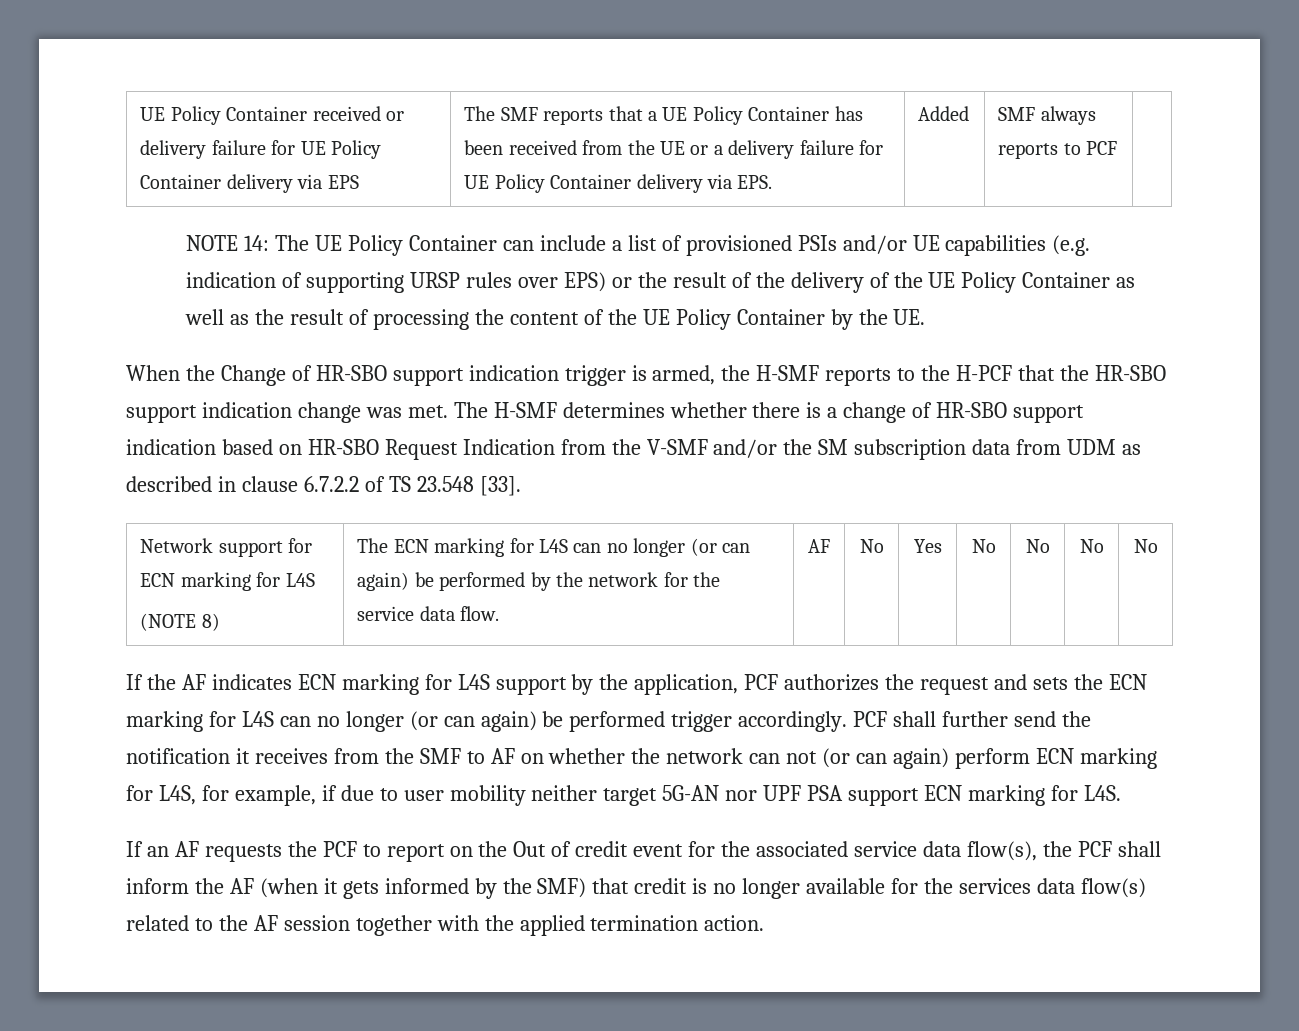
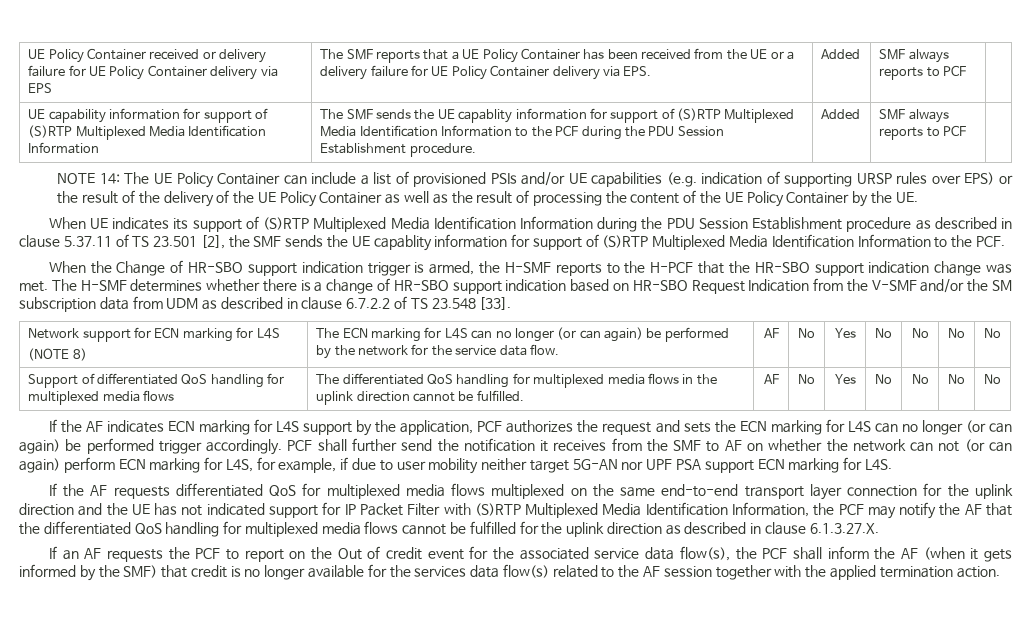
(1118, 148) none -> [28,108,269,123] [28,125,267,140] [28,142,100,154] [320,108,795,123] [320,125,724,140] [320,143,476,157] [821,109,861,119] [879,109,949,123] [879,125,966,140] // UE capability information for support of (S)RTP Multiplexed Media Identification Information | The SMF sends the UE capablity information for support of (S)RTP Multiplexed Media Identification Information to the PCF during the PDU Session Establishment procedure. | Added | SMF always reports to PCF |
(926, 317) none -> [48,216,1012,232] [19,234,1005,251] // When UE indicates its support of (S)RTP Multiplexed Media Identification Information during the PDU Session Establishment procedure as described in clause 5.37.11 of TS 23.501 [2], the SMF sends the UE capablity information for support of (S)RTP Multiplexed Media Identification Information to the PCF.
(1158, 546) none -> [28,373,285,388] [28,390,174,405] [316,373,717,388] [316,390,524,405] [763,374,779,384] [798,374,815,384] [834,374,856,384] [875,374,892,384] [911,374,929,384] [948,374,965,384] [984,374,1001,384] // Support of differentiated QoS handling for multiplexed media flows | The differentiated QoS handling for multiplexed media flows in the uplink direction cannot be fulfilled. | AF | No | Yes | No | No | No | No
(1121, 793) none -> [48,483,1013,500] [19,502,1012,519] [19,521,879,537] // If the AF requests differentiated QoS for multiplexed media flows multiplexed on the same end-to-end transport layer connection for the uplink direction and the UE has not indicated support for IP Packet Filter with (S)RTP Multiplexed Media Identification Information, the PCF may notify the AF that the differentiated QoS handling for multiplexed media flows cannot be fulfilled for the uplink direction as described in clause 6.1.3.27.X.

